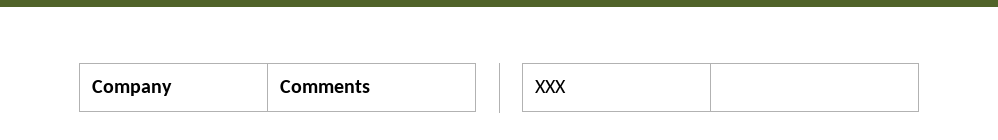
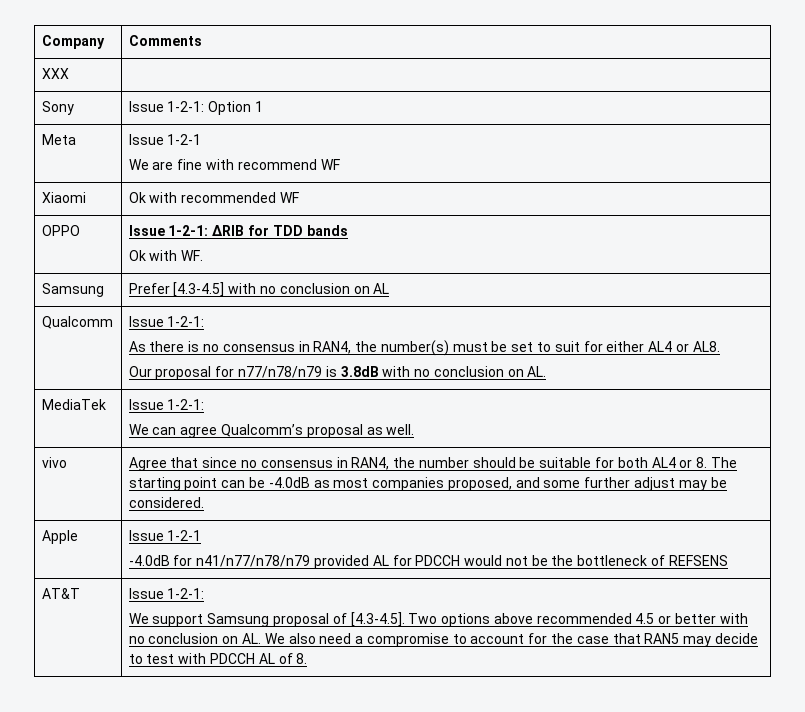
(566, 86) none -> [41,101,74,115] [128,101,263,115] [41,134,76,145] [128,134,202,145] [128,159,340,170] [41,192,86,203] [128,192,299,203] [41,225,80,236] [128,225,348,236] [128,250,204,261] [41,283,104,297] [128,282,390,297] [41,316,113,329] [128,316,205,327] [128,340,720,356] [128,366,547,380] [41,399,106,410] [128,399,205,410] [128,424,415,438] [41,457,67,468] [128,457,737,471] [128,477,727,491] [128,497,204,508] [41,530,78,544] [128,530,202,541] [128,555,728,569] [41,588,80,599] [128,588,205,599] [128,612,748,627] [128,633,758,647] [128,653,308,664] // Sony | Issue 1-2-1: Option 1 // Meta | Issue 1-2-1 // We are fine with recommend WF // Xiaomi | Ok with recommended WF // OPPO | Issue 1-2-1: ΔRIB for TDD bands // Ok with WF. // Samsung | Prefer [4.3-4.5] with no conclusion on AL // Qualcomm | Issue 1-2-1: // As there is no consensus in RAN4, the number(s) must be set to suit for either AL4 or AL8. // Our proposal for n77/n78/n79 is 3.8dB with no conclusion on AL. // MediaTek | Issue 1-2-1: // We can agree Qualcomm’s proposal as well. // vivo | Agree that since no consensus in RAN4, the number should be suitable for both AL4 or 8. The starting point can be -4.0dB as most companies proposed, and some further adjust may be considered. // Apple | Issue 1-2-1 // -4.0dB for n41/n77/n78/n79 provided AL for PDCCH would not be the bottleneck of REFSENS // AT&T | Issue 1-2-1: // We support Samsung proposal of [4.3-4.5]. Two options above recommended 4.5 or better with no conclusion on AL. We also need a compromise to account for the case that RAN5 may decide to test with PDCCH AL of 8.

